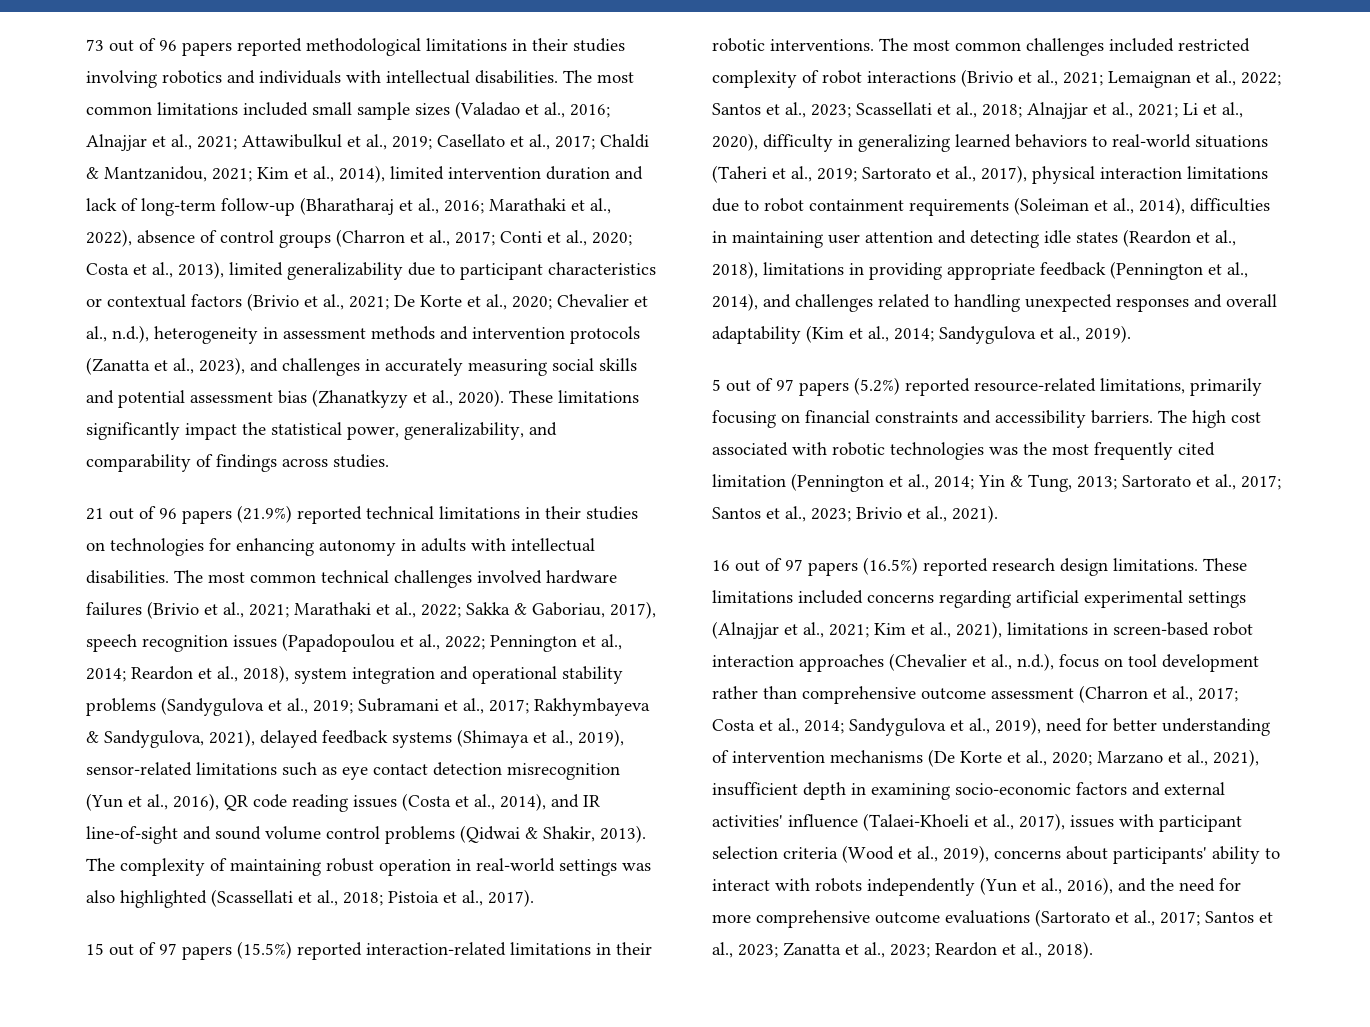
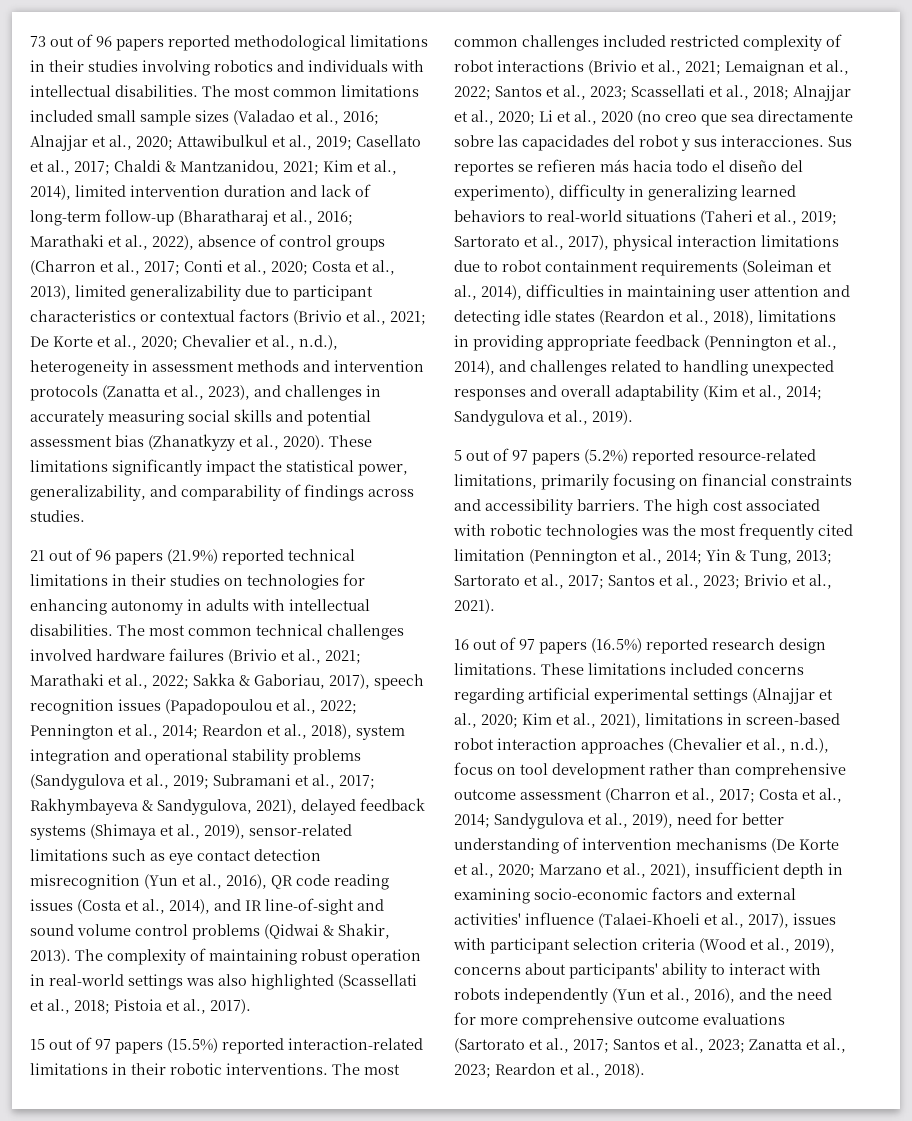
[197,136,237,150] 2021; -> [136,136,173,150] 2020;
[1138,104,1178,118] 2021; -> [498,111,535,125] 2020;
[712,133,758,151] 2020), -> [601,110,853,126] [454,135,852,151] [454,159,803,176] [454,185,555,201] 2020 (no creo que sea directamente sobre las capacidades del robot y sus interacciones. Sus reportes se refieren más hacia todo el diseño del experimento),
[829,624,869,638] 2021; -> [481,714,518,728] 2020;

